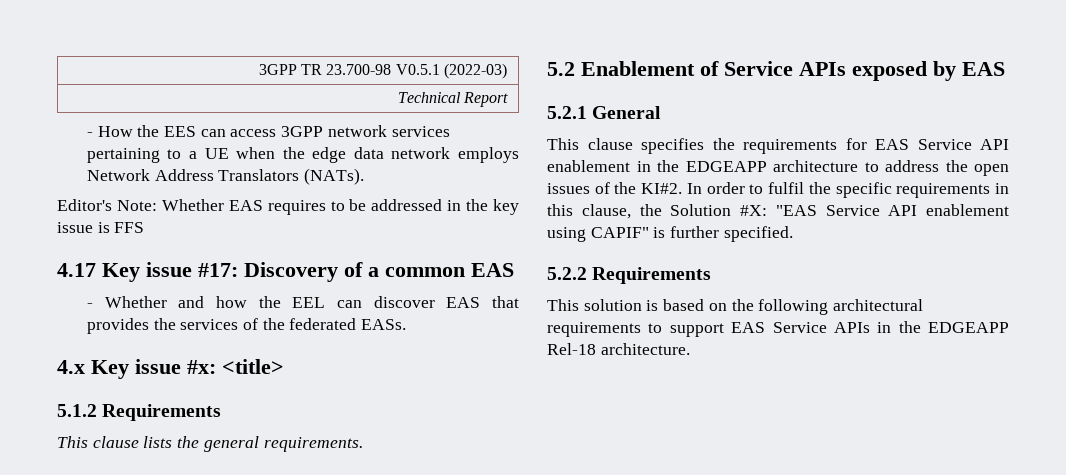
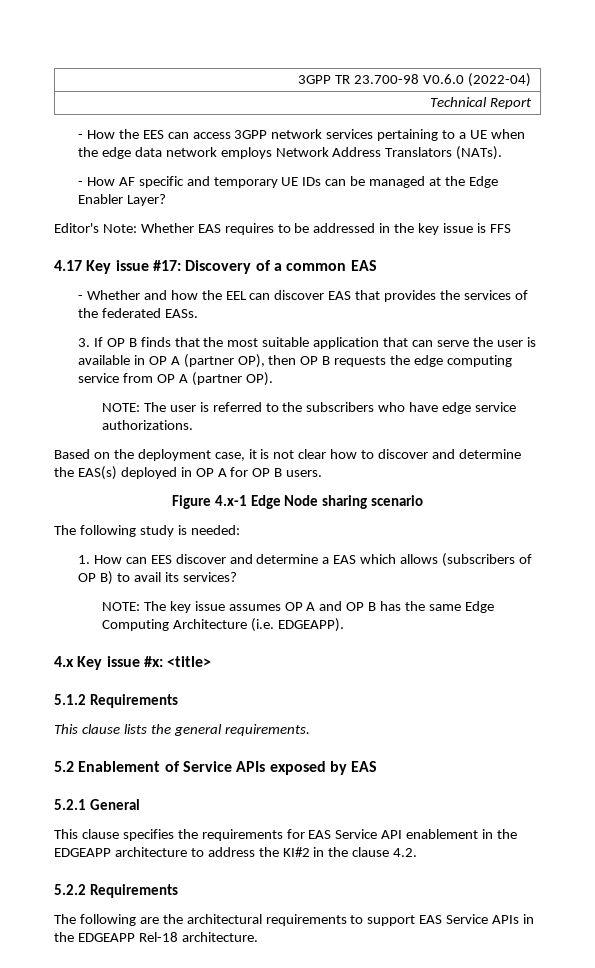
[395,63,507,79] V0.5.1 (2022-03) -> [422,73,531,87] V0.6.0 (2022-04)
(365, 176) none -> [77,176,498,188] [77,194,166,206] // - How AF specific and temporary UE IDs can be managed at the Edge Enabler Layer?
(407, 324) none -> [77,337,536,349] [77,354,512,368] [77,372,273,386] [101,402,517,414] [101,420,193,430] [54,449,521,461] [54,466,323,480] [171,495,424,509] [54,525,240,537] [77,553,532,567] [77,571,237,585] [101,601,494,613] [101,618,344,632] // 3. If OP B finds that the most suitable application that can serve the user is available in OP A (partner OP), then OP B requests the edge computing service from OP A (partner OP). // NOTE: The user is referred to the subscribers who have edge service authorizations. // Based on the deployment case, it is not clear how to discover and determine the EAS(s) deployed in OP A for OP B users. // Figure 4.x-1 Edge Node sharing scenario // The following study is needed: // 1. How can EES discover and determine a EAS which allows (subscribers of OP B) to avail its services? // NOTE: The key issue assumes OP A and OP B has the same Edge Computing Architecture (i.e. EDGEAPP).
[974,164,1009,176] [547,182,1009,198] [547,204,1009,219] [547,226,793,242] [547,267,712,284] [547,299,829,315] open issues of the KI#2. In order to fulfil the specific requirements in this clause, the Solution #X: "EAS Service API enablement using CAPIF" is further specified. // 5.2.2 Requirements // This solution is based on the following -> [282,847,418,857] [54,884,179,898] [54,914,183,926] KI#2 in the clause 4.2. // 5.2.2 Requirements // The following are the

